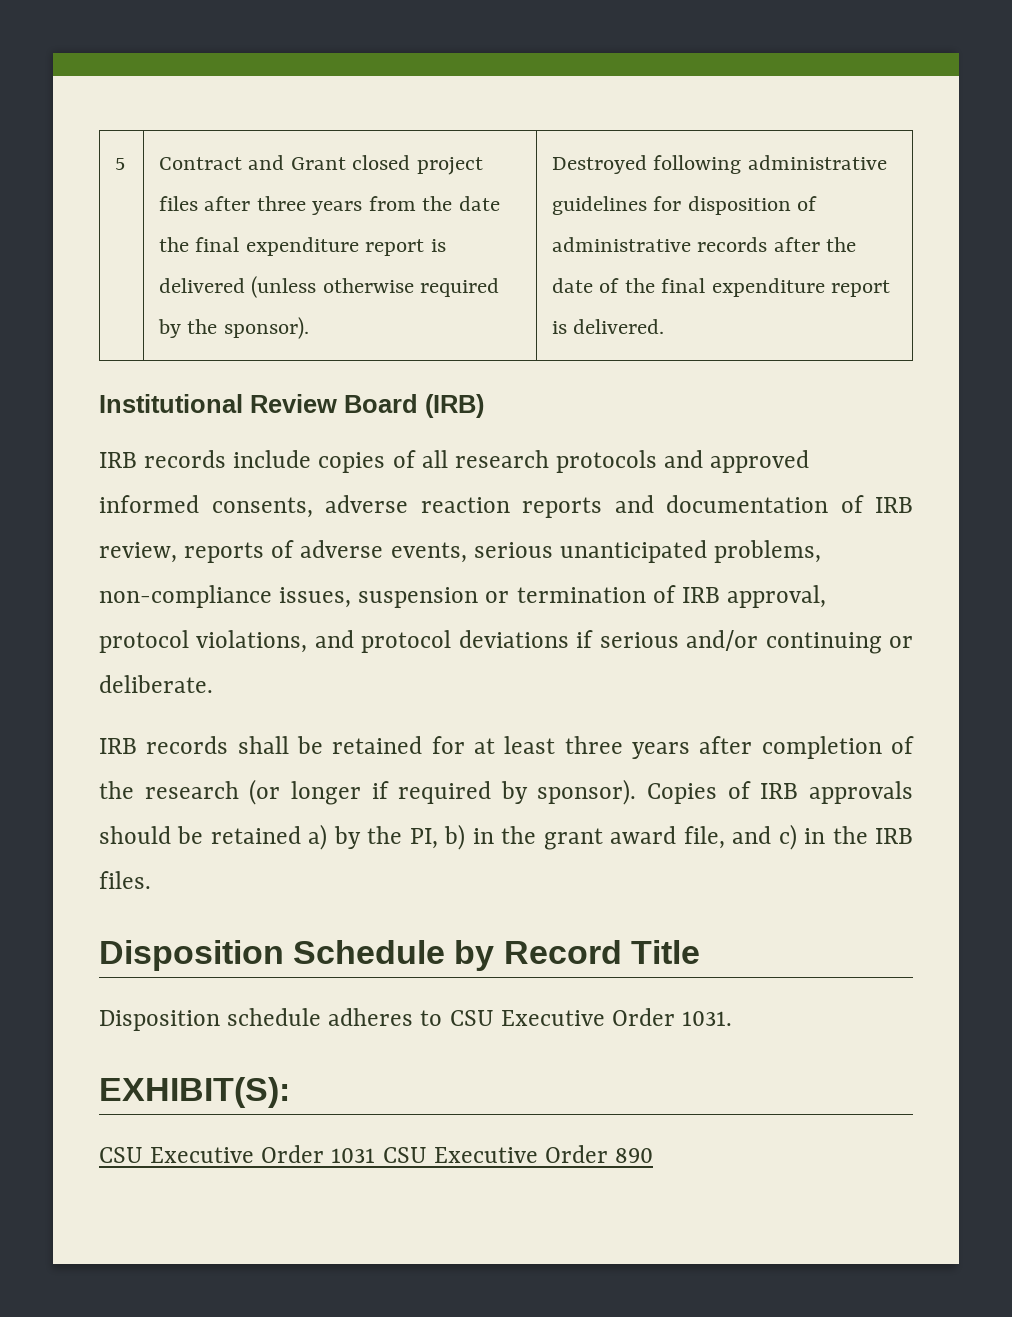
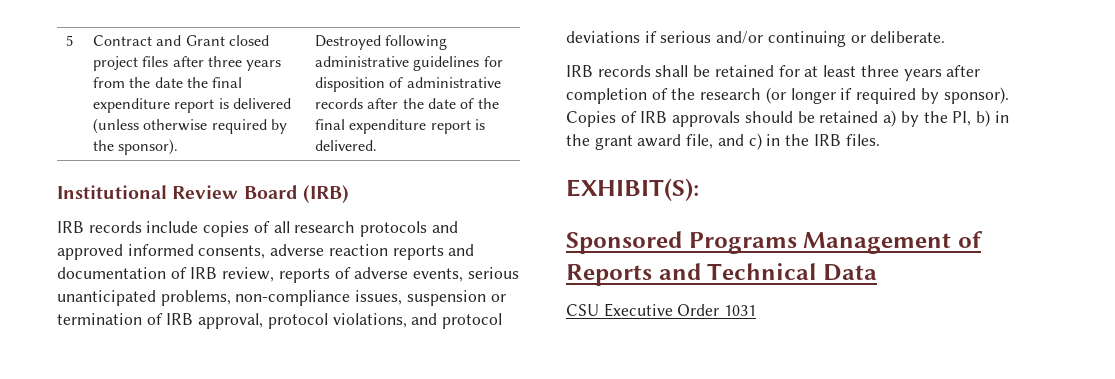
[99,940,700,971] [99,1008,733,1031] [99,1077,290,1108] Disposition Schedule by Record Title // Disposition schedule adheres to CSU Executive Order 1031. // EXHIBIT(S): -> [566,178,699,201] [566,231,983,254] [566,263,877,286] EXHIBIT(S): // Sponsored Programs Management of Reports and Technical Data
[382,1145,654,1163] CSU Executive Order 890 -> (757, 310) none

